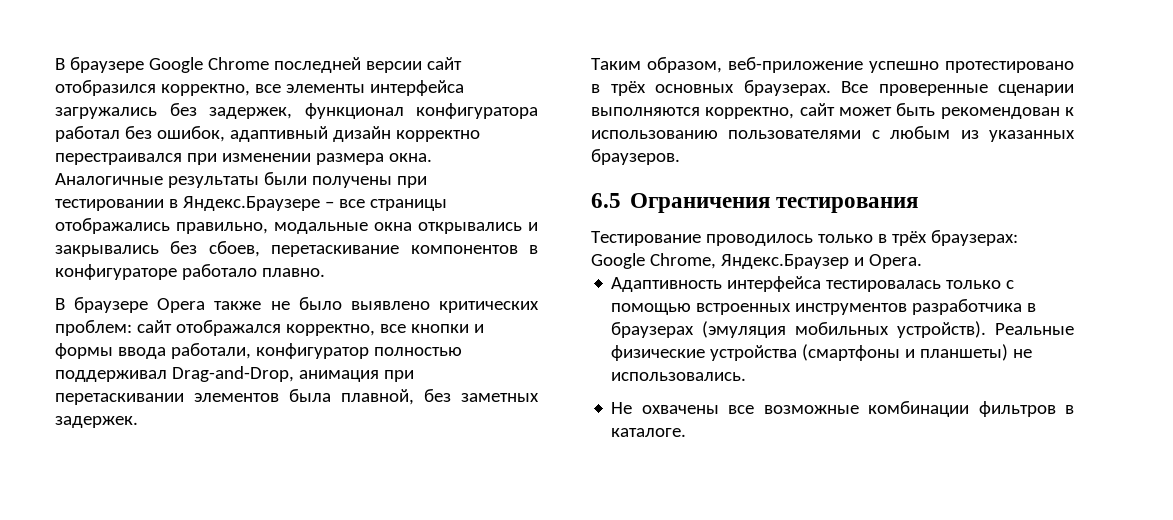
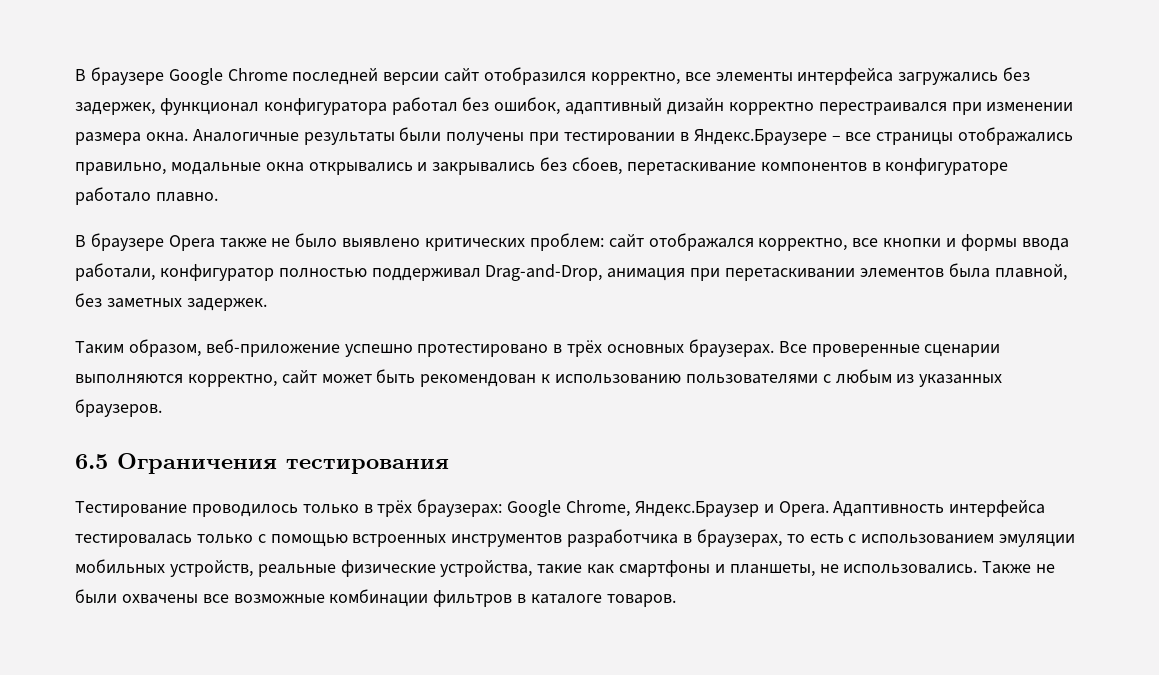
(922, 261) // -> (829, 509) none
[611,321,1074,338] [611,344,1009,361] браузерах (эмуляция мобильных устройств). Реальные физические устройства (смартфоны и планшеты) -> [696,529,1076,547] [75,559,815,577] браузерах, то есть с использованием эмуляции мобильных устройств, реальные физические устройства, такие как смартфоны и планшеты,
[611,402,633,414] // Не -> [982,561,1056,574] [75,589,117,604] Также не были
[611,428,687,437] каталоге. -> [531,594,676,607] каталоге товаров.

